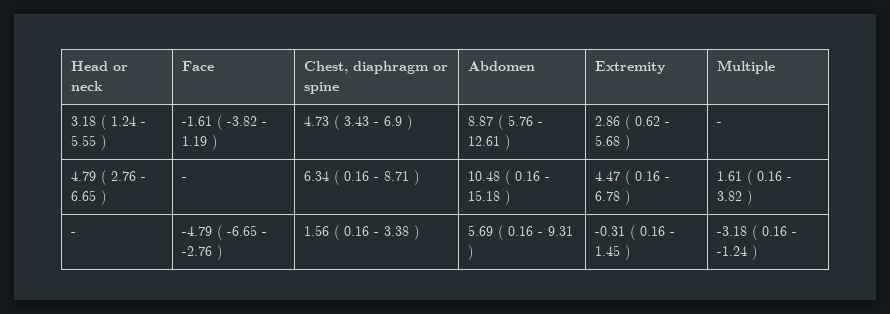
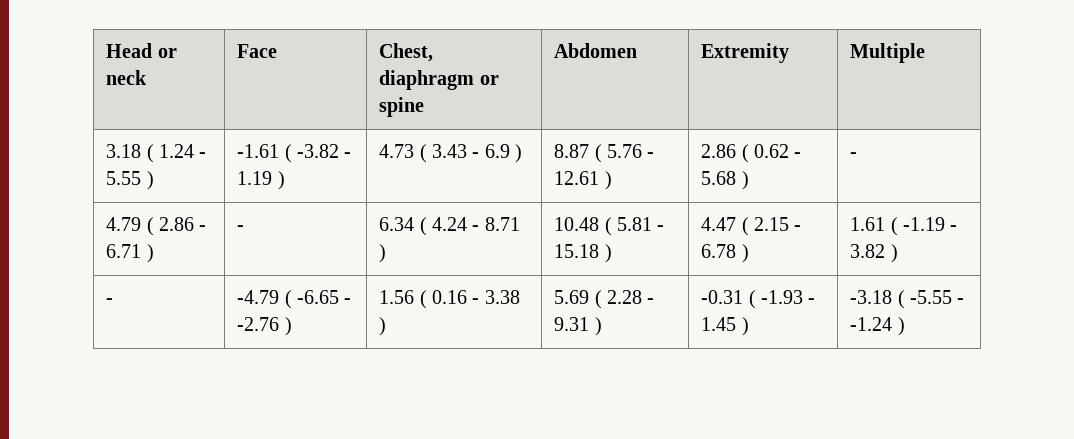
[110,171,146,181] [70,190,96,201] 2.76 - 6.65 -> [159,217,207,231] [106,244,142,258] 2.86 - 6.71
[343,171,369,181] 0.16 -> [432,217,468,231] 4.24
[514,171,540,181] 0.16 -> [617,217,653,231] 5.81
[634,171,660,181] 0.16 -> [754,217,790,231] 2.15
[756,171,782,181] 0.16 -> [903,217,946,231] -1.19
[507,226,533,236] 0.16 -> [607,290,643,304] 2.28
[639,226,665,236] 0.16 -> [761,290,804,304] -1.93
[761,226,787,236] 0.16 -> [910,290,953,304] -5.55

